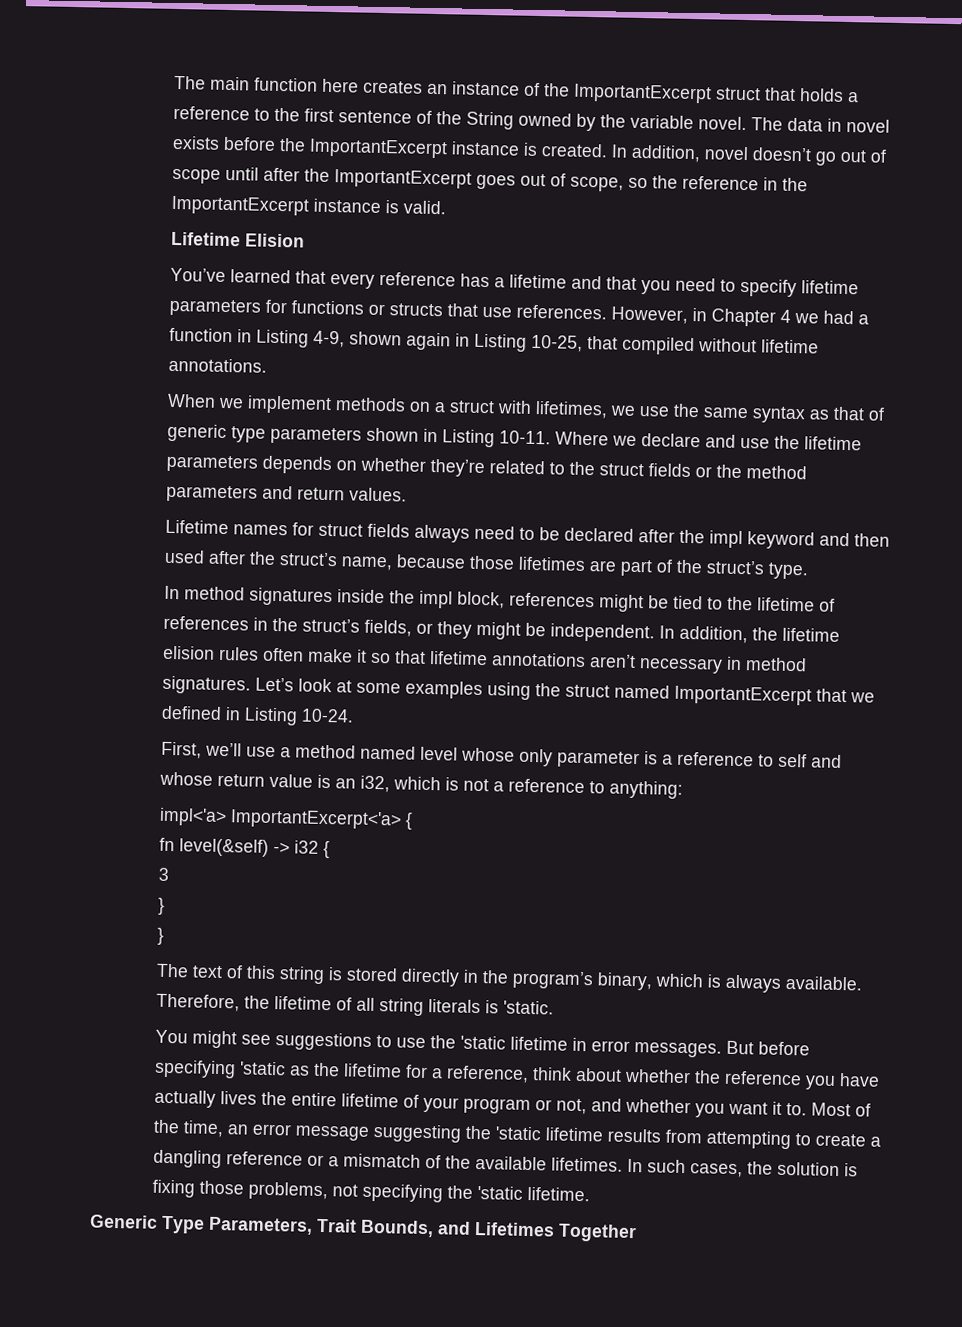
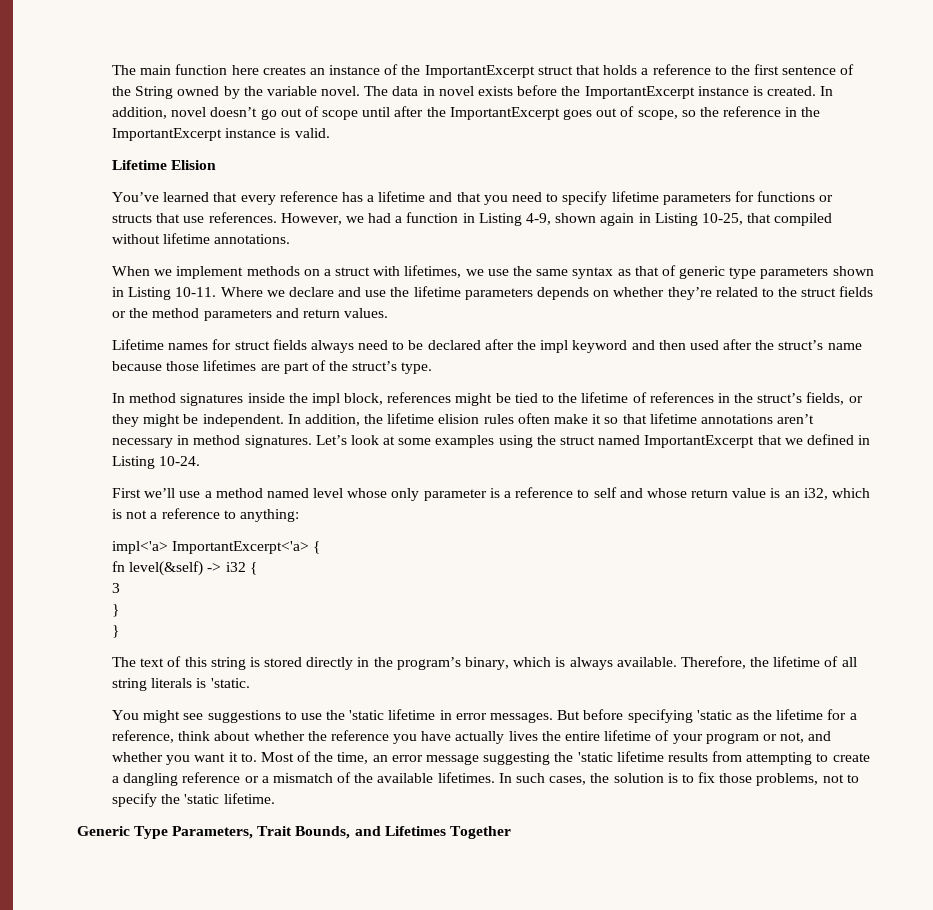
[691,308,791,327] in Chapter 4 -> (342, 219) none
[340,556,393,571] name, -> [827,343,862,350] name
[160,741,202,759] First, -> [111,488,141,498] First
[151,1179,195,1198] fixing -> [681,772,716,783] to fix
[361,1183,443,1203] specifying -> [846,774,859,783] [111,793,157,807] to specify

